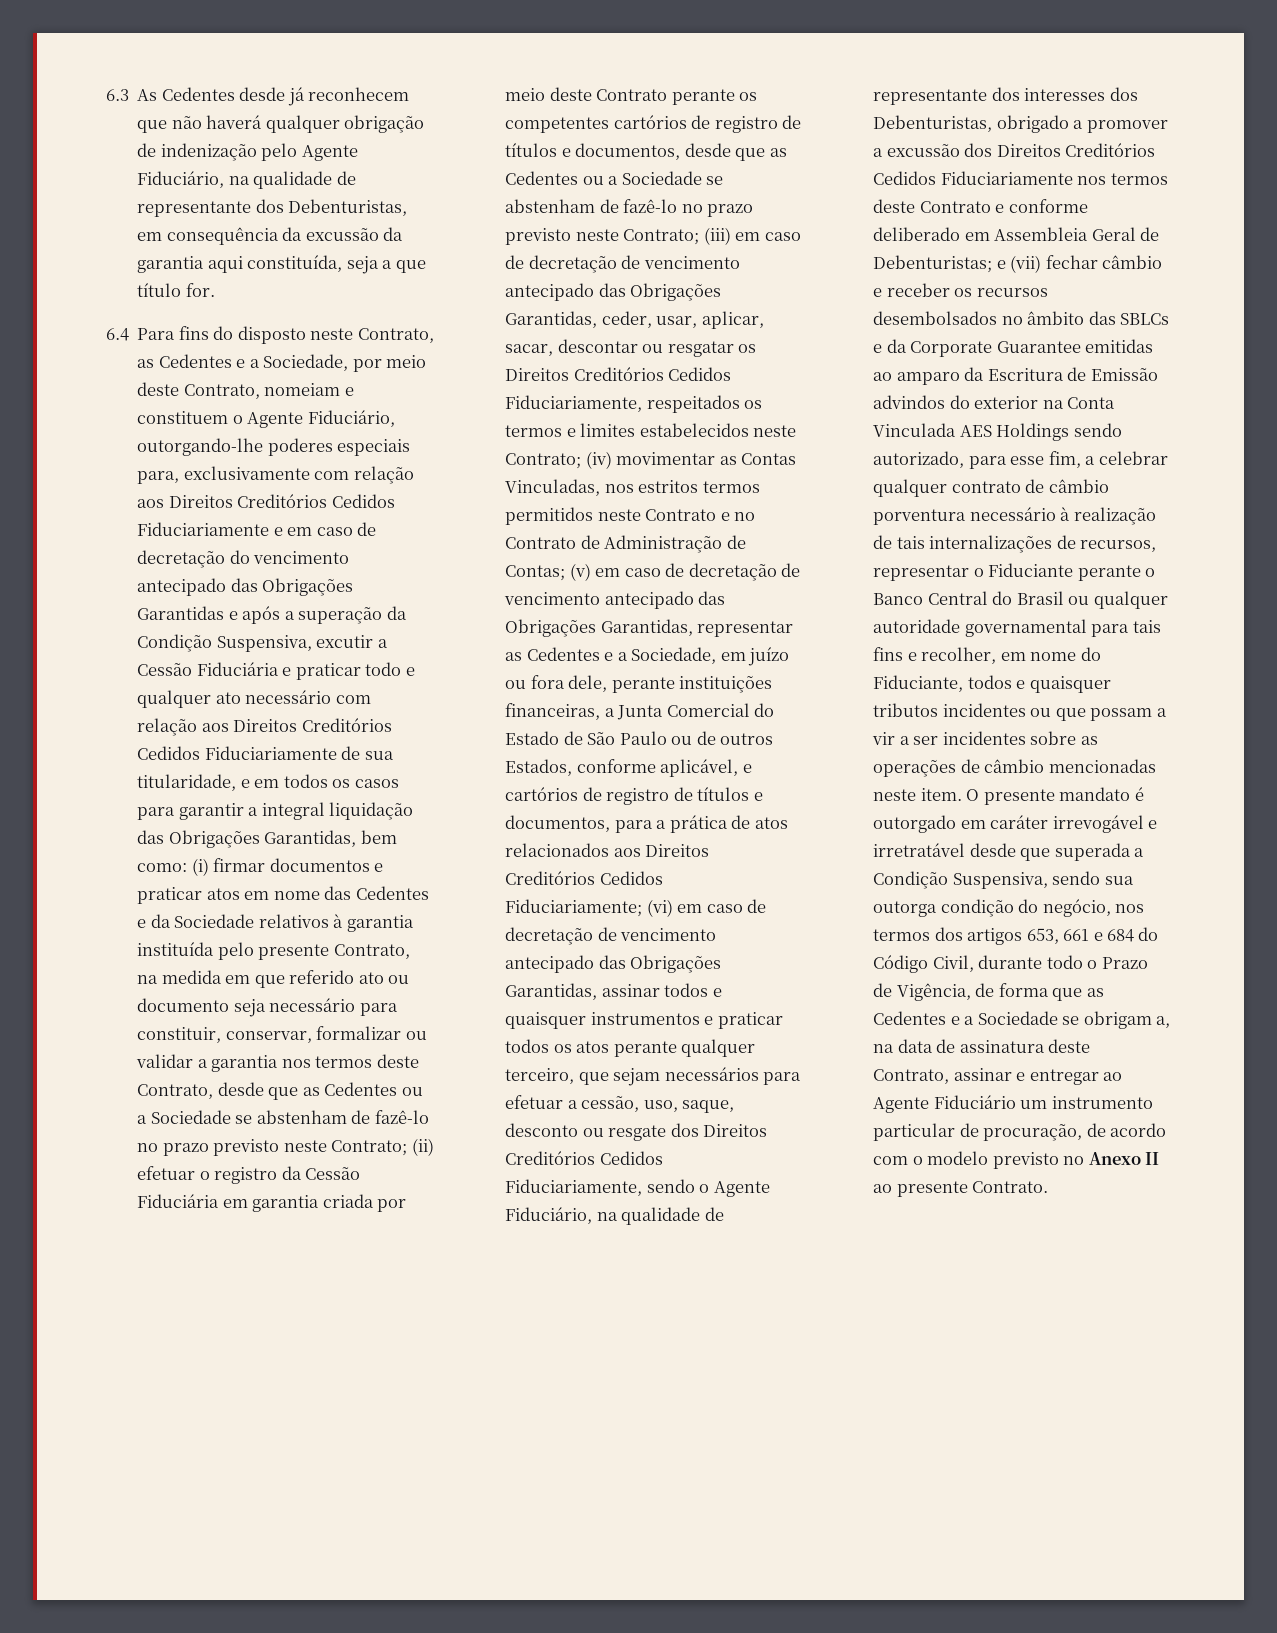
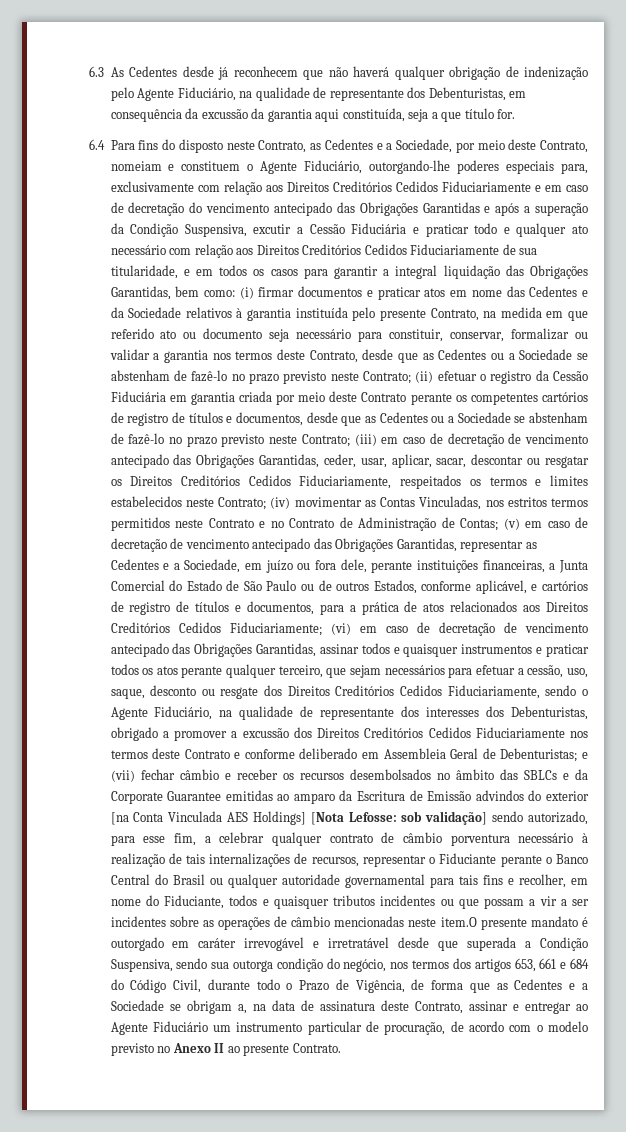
[1042,400,1064,409] na -> [110,812,129,825] [na
[996,423,1070,441] Holdings -> [252,811,488,825] Holdings] [Nota Lefosse: sob validação]
[920,788,980,801] item. O -> [440,917,477,927] item.O

